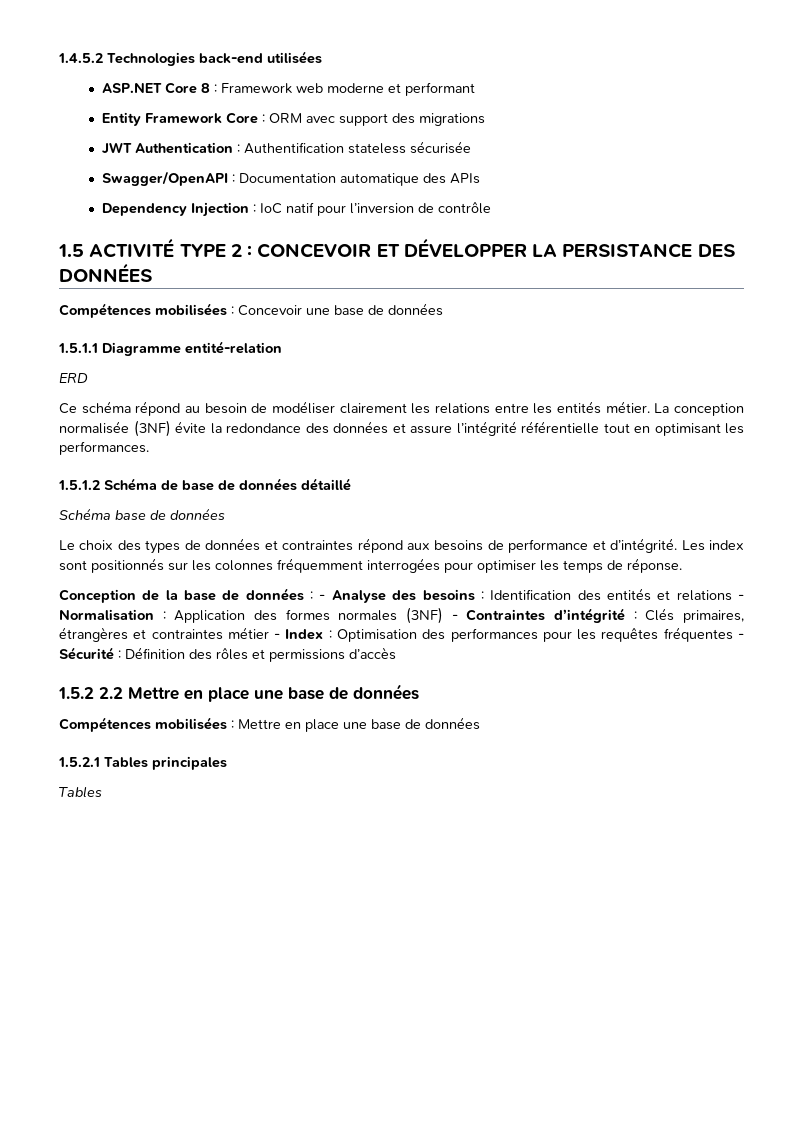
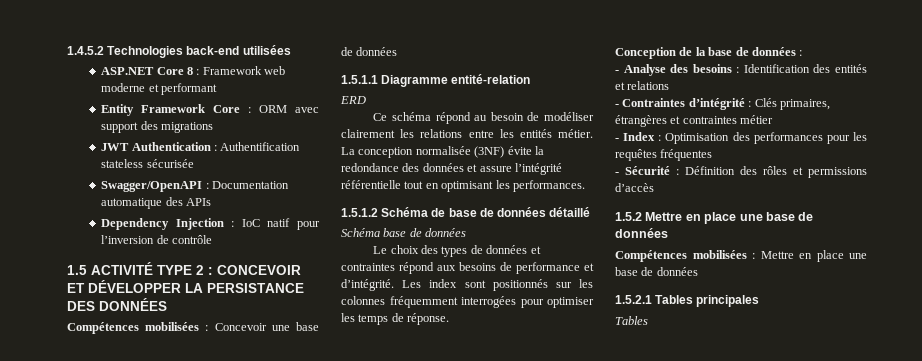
(314, 595) none -> (803, 53) //
[738,594,745,600] [59,607,443,624] - Normalisation : Application des formes normales (3NF) -> (670, 85) //
(269, 633) none -> (774, 119) //
(733, 634) none -> (713, 155) //
[99,687,123,699] 2.2 -> (642, 216) none

